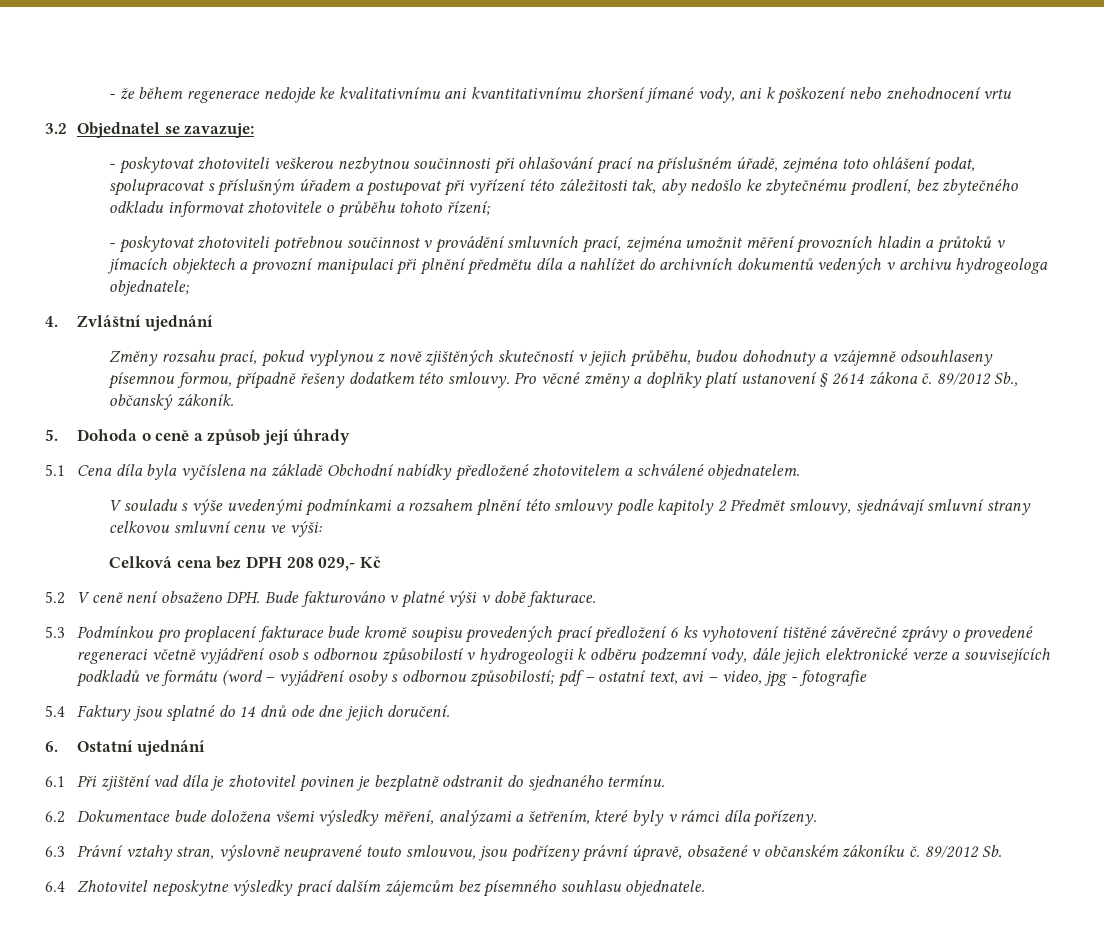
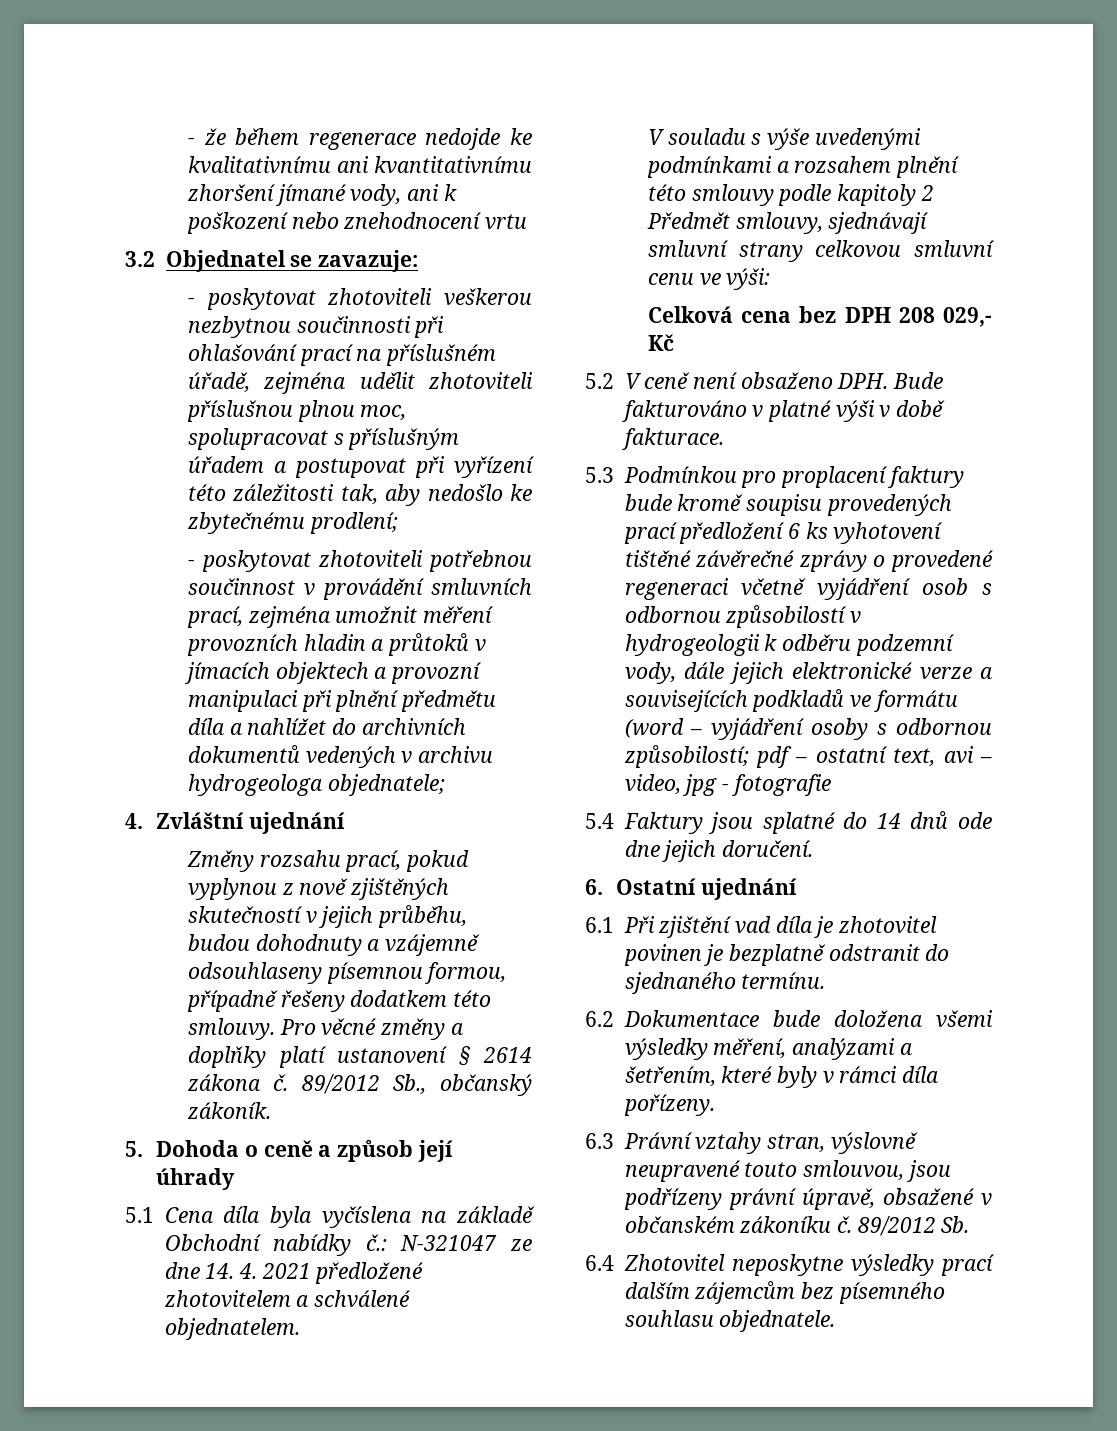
[841,157,976,174] toto ohlášení podat, -> [359,372,533,389] [186,400,407,422] udělit zhotoviteli příslušnou plnou moc,
[850,179,1019,196] [109,201,490,218] prodlení, bez zbytečného odkladu informovat zhotovitele o průběhu tohoto řízení; -> [309,512,398,534] prodlení;
(453, 472) none -> [365,1234,532,1251] [164,1262,311,1279] č.: N-321047 ze dne 14. 4. 2021
[257,626,324,642] fakturace -> [887,466,964,488] faktury

